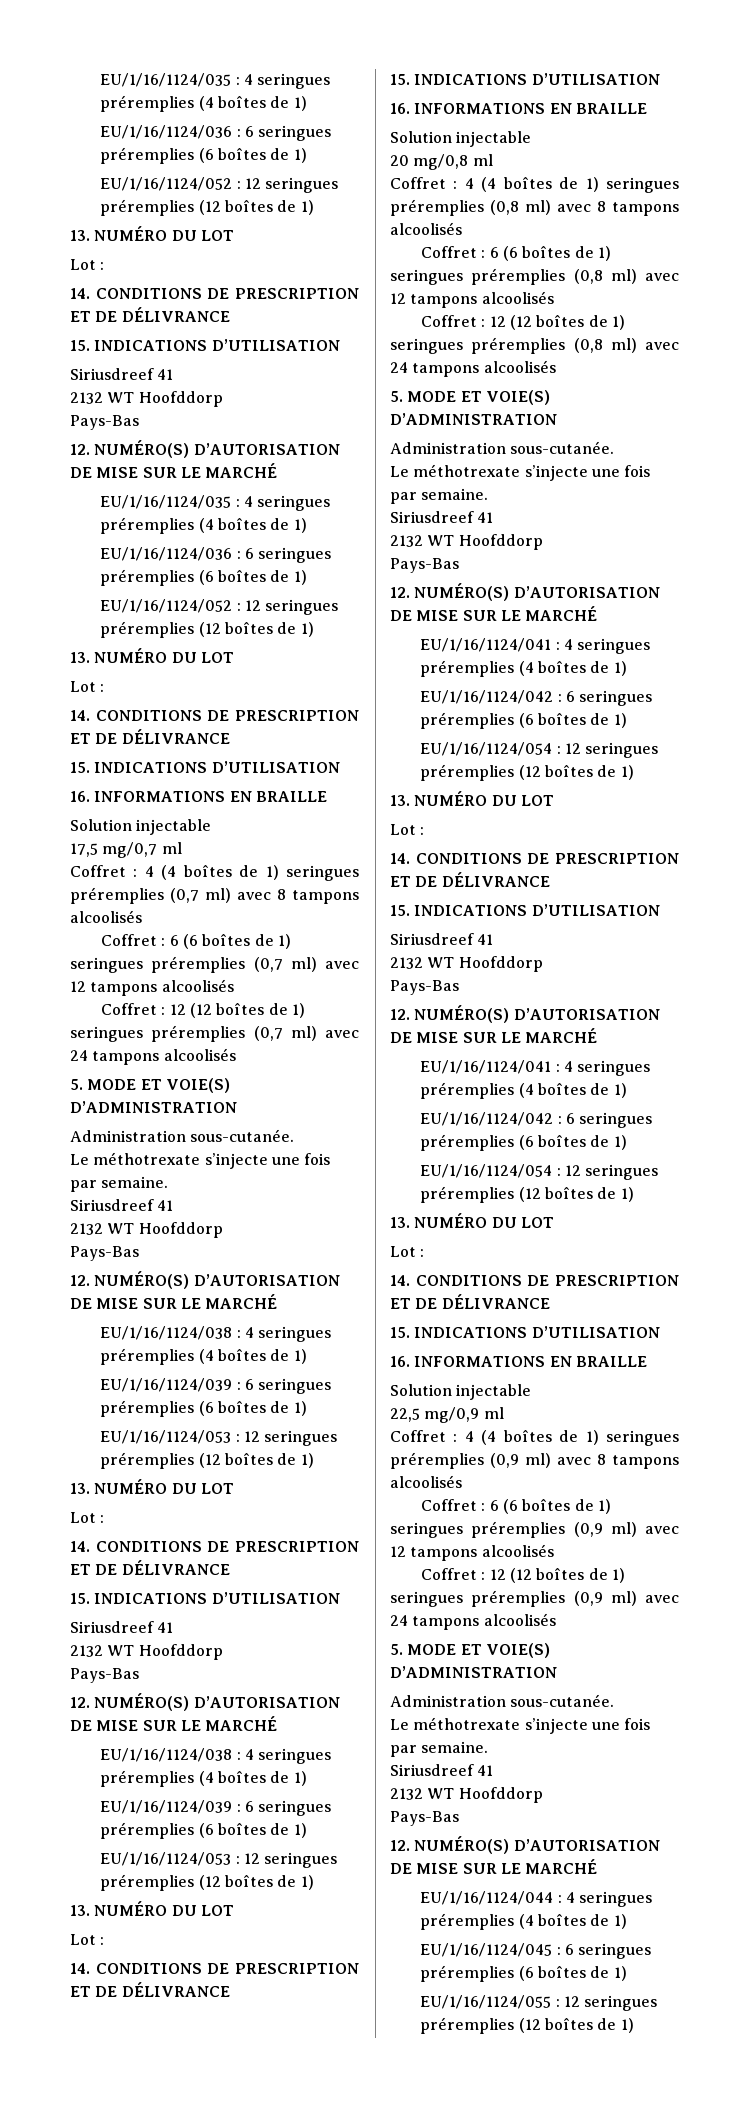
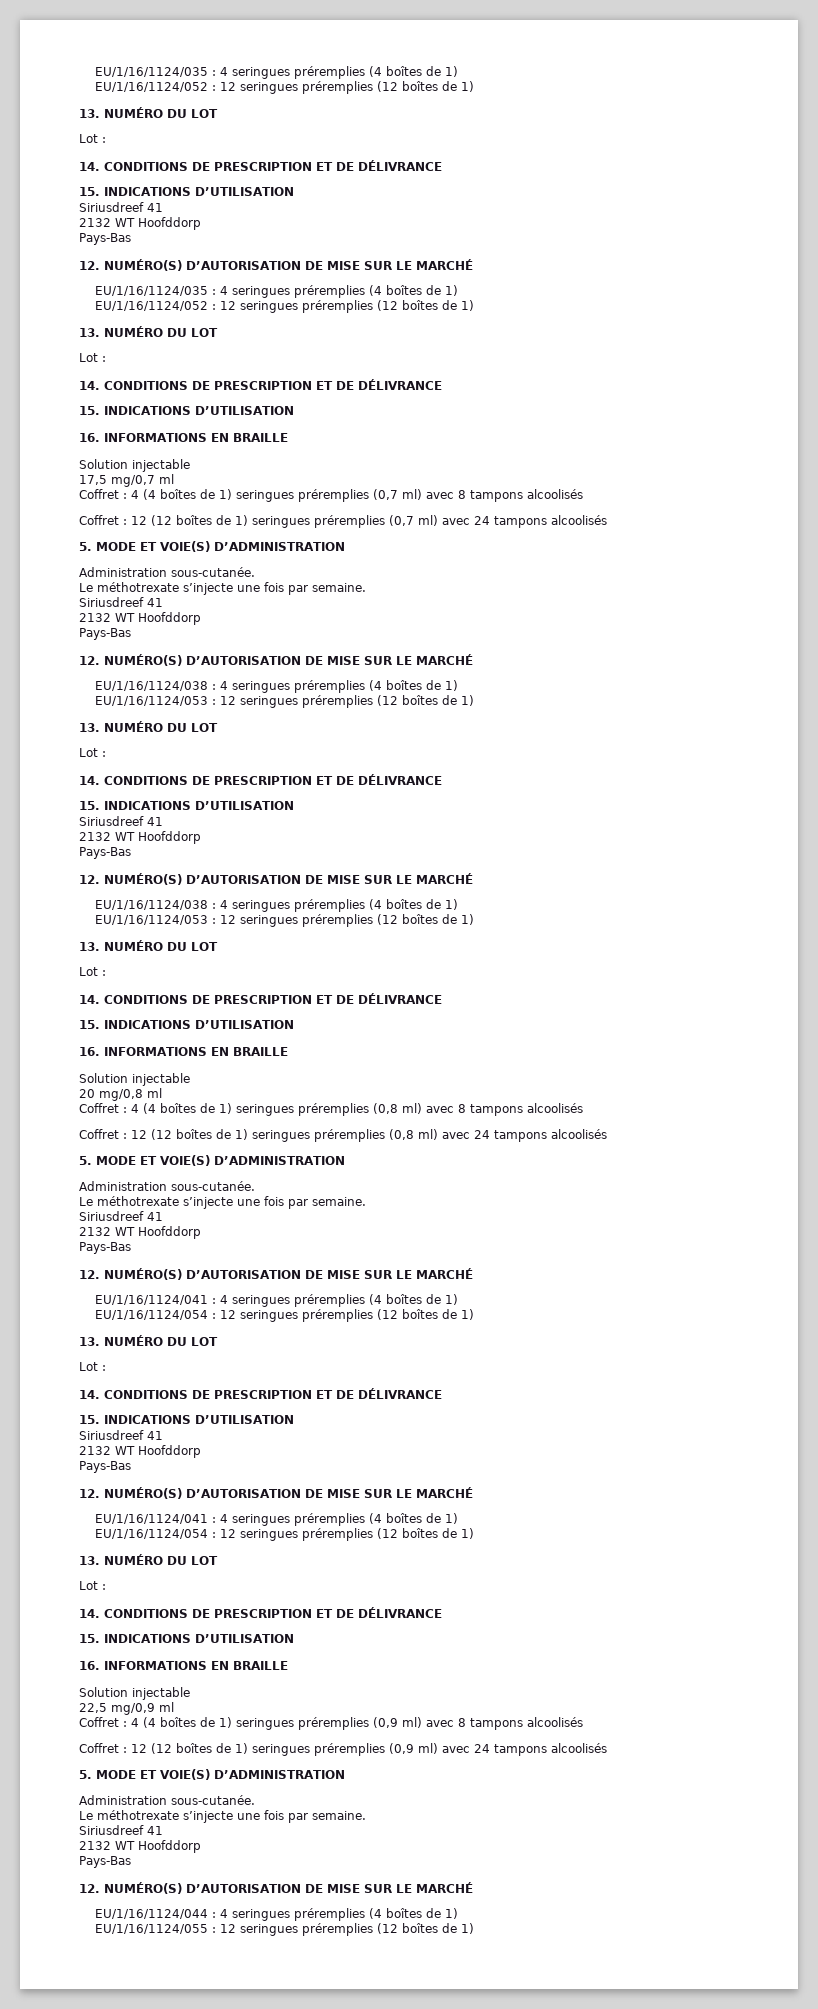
[100,73,331,89] [100,95,307,112] [100,125,332,141] [100,147,307,164] EU/1/16/1124/035 : 4 seringues préremplies (4 boîtes de 1) // EU/1/16/1124/036 : 6 seringues préremplies (6 boîtes de 1) -> [94,66,458,79] EU/1/16/1124/035 : 4 seringues préremplies (4 boîtes de 1)
[100,547,332,563] [100,569,307,586] // EU/1/16/1124/036 : 6 seringues préremplies (6 boîtes de 1) -> (458, 290) none
[101,934,292,949] [70,956,359,973] [70,979,234,996] // Coffret : 6 (6 boîtes de 1) seringues préremplies (0,7 ml) avec 12 tampons alcoolisés -> (583, 494) none
[100,1378,332,1394] [100,1400,307,1417] // EU/1/16/1124/039 : 6 seringues préremplies (6 boîtes de 1) -> (458, 685) none
[100,1800,332,1816] [100,1822,307,1839] // EU/1/16/1124/039 : 6 seringues préremplies (6 boîtes de 1) -> (458, 904) none
[421,246,612,261] [390,268,679,285] [390,291,554,308] // Coffret : 6 (6 boîtes de 1) seringues préremplies (0,8 ml) avec 12 tampons alcoolisés -> (583, 1108) none
[420,690,653,706] [420,712,627,729] // EU/1/16/1124/042 : 6 seringues préremplies (6 boîtes de 1) -> (458, 1299) none
[420,1112,653,1128] [420,1134,627,1151] // EU/1/16/1124/042 : 6 seringues préremplies (6 boîtes de 1) -> (458, 1518) none
[421,1499,612,1514] [390,1521,679,1538] [390,1544,554,1561] // Coffret : 6 (6 boîtes de 1) seringues préremplies (0,9 ml) avec 12 tampons alcoolisés -> (583, 1722) none
[420,1943,652,1959] [420,1965,627,1982] // EU/1/16/1124/045 : 6 seringues préremplies (6 boîtes de 1) -> (458, 1913) none

